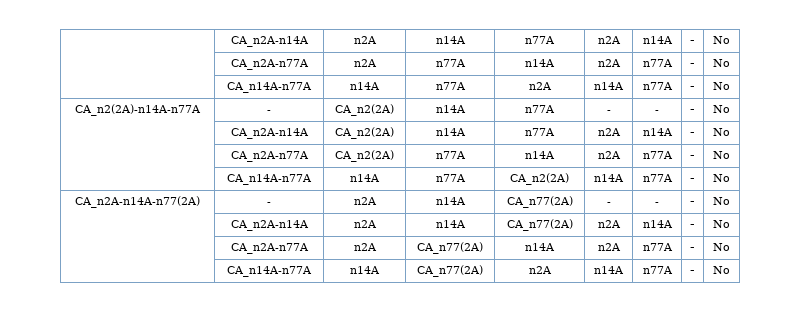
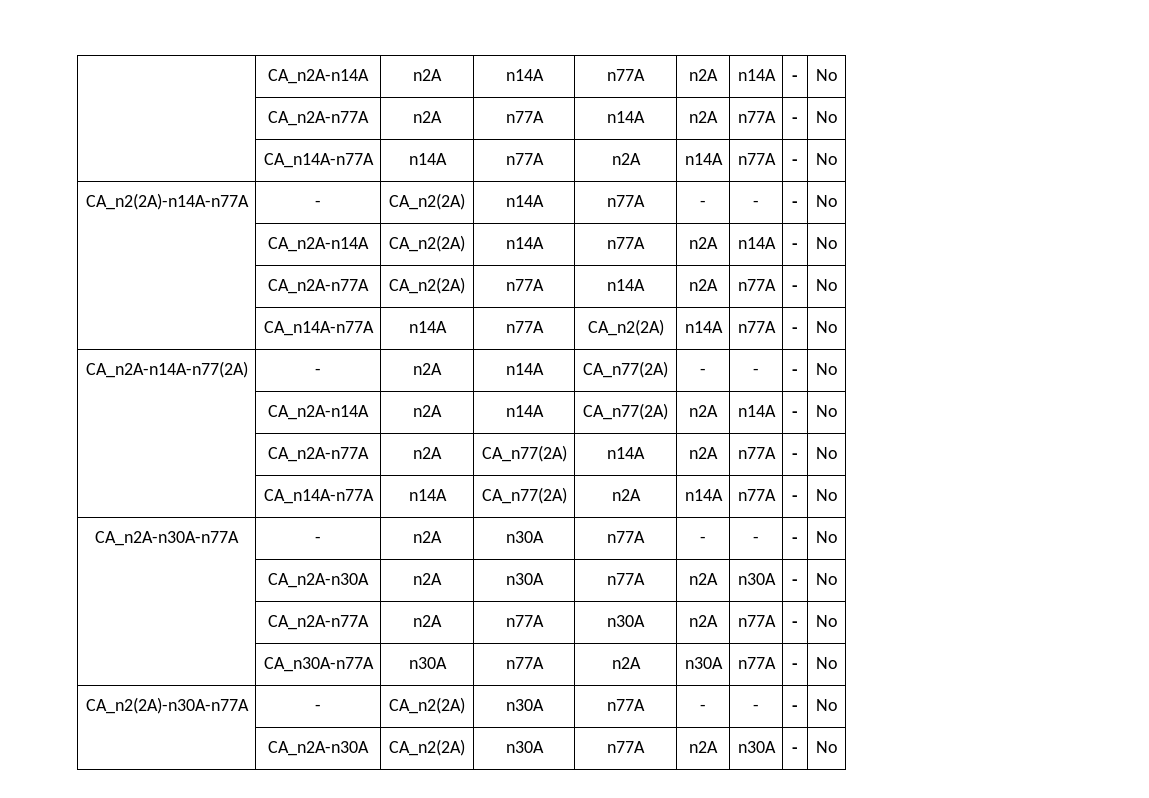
(730, 270) none -> [95,531,239,546] [315,536,321,543] [413,531,442,543] [505,531,544,543] [607,531,645,543] [700,536,706,543] [753,536,759,543] [792,537,798,543] [815,531,838,543] [268,573,369,588] [413,573,442,585] [505,573,544,585] [607,573,645,585] [689,573,718,585] [737,573,776,585] [792,579,798,585] [815,573,838,585] [268,615,369,630] [413,615,442,627] [505,615,544,627] [607,615,645,627] [689,615,718,627] [737,615,776,627] [792,621,798,627] [815,615,838,627] [263,657,374,672] [408,657,447,669] [505,657,544,669] [611,657,641,669] [684,657,723,669] [737,657,776,669] [792,663,798,669] [815,657,838,669] [85,697,249,714] [315,704,321,711] [389,697,465,714] [505,699,544,711] [607,699,645,711] [700,704,706,711] [753,704,759,711] [792,705,798,711] [815,699,838,711] [268,741,369,756] [389,739,465,756] [505,741,544,753] [607,741,645,753] [689,741,718,753] [737,741,776,753] [792,747,798,753] [815,741,838,753] // CA_n2A-n30A-n77A | - | n2A | n30A | n77A | - | - | - | No // | CA_n2A-n30A | n2A | n30A | n77A | n2A | n30A | - | No // | CA_n2A-n77A | n2A | n77A | n30A | n2A | n77A | - | No // | CA_n30A-n77A | n30A | n77A | n2A | n30A | n77A | - | No // CA_n2(2A)-n30A-n77A | - | CA_n2(2A) | n30A | n77A | - | - | - | No // | CA_n2A-n30A | CA_n2(2A) | n30A | n77A | n2A | n30A | - | No

